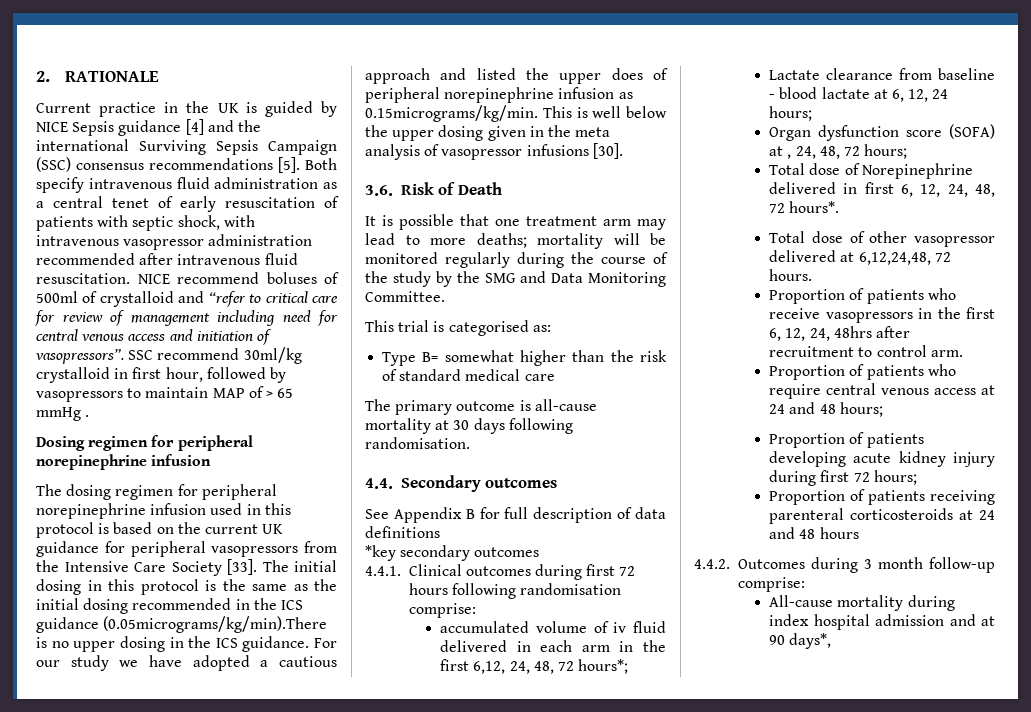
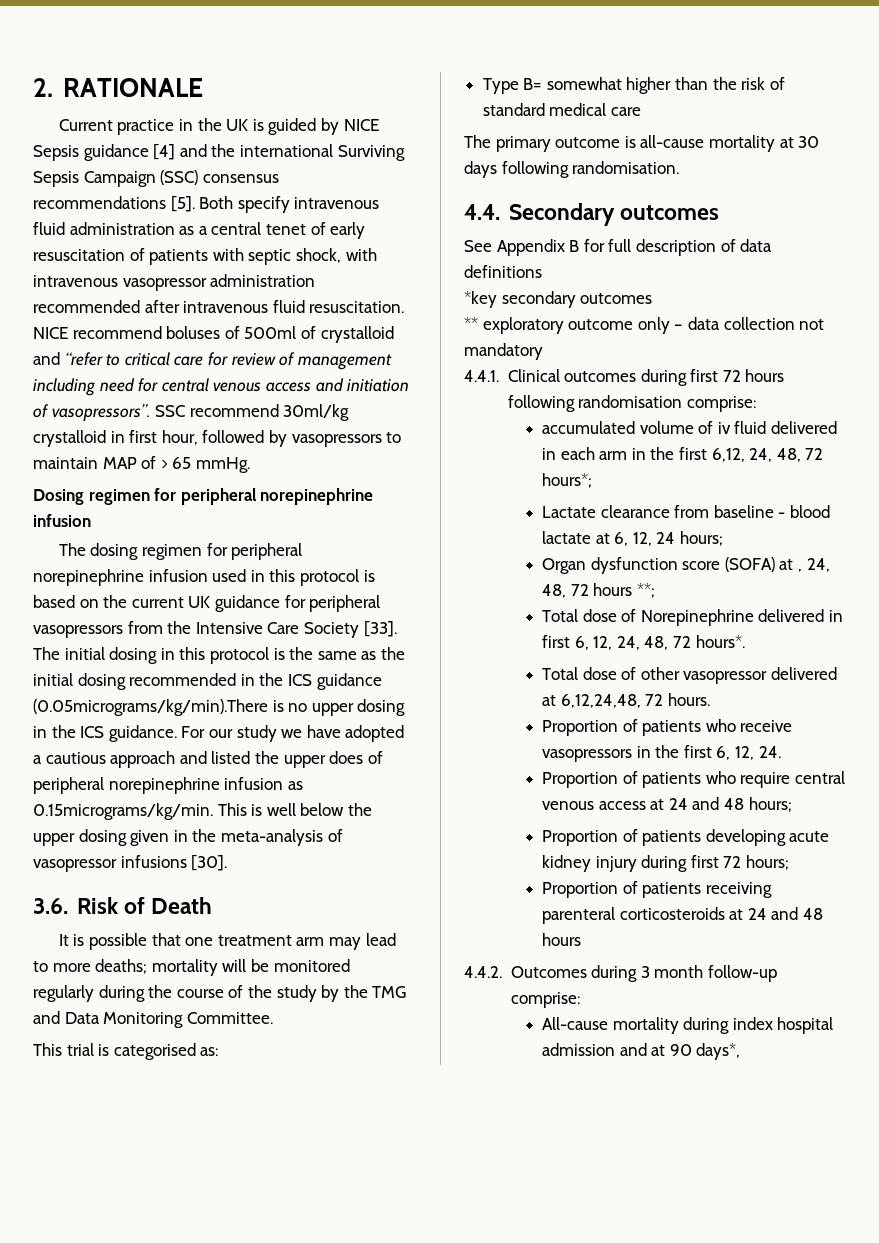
[36,407,90,421] mmHg . -> [195,457,250,473] mmHg.
[575,127,611,137] [365,144,420,160] meta analysis -> [220,829,323,846] meta-analysis
[485,273,516,283] SMG -> [372,986,407,998] TMG
(540, 552) none -> [464,317,825,334] [464,343,543,360] // ** exploratory outcome only – data collection not mandatory
[864,144,908,159] hours; -> [593,583,655,598] hours **;
[809,326,910,341] [769,345,963,357] 24, 48hrs after recruitment to control arm. -> [758,746,781,758] 24.

